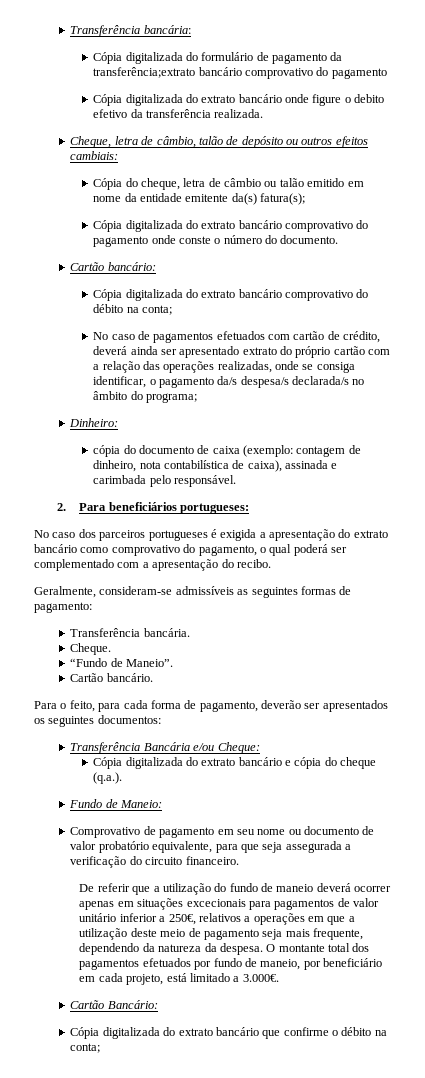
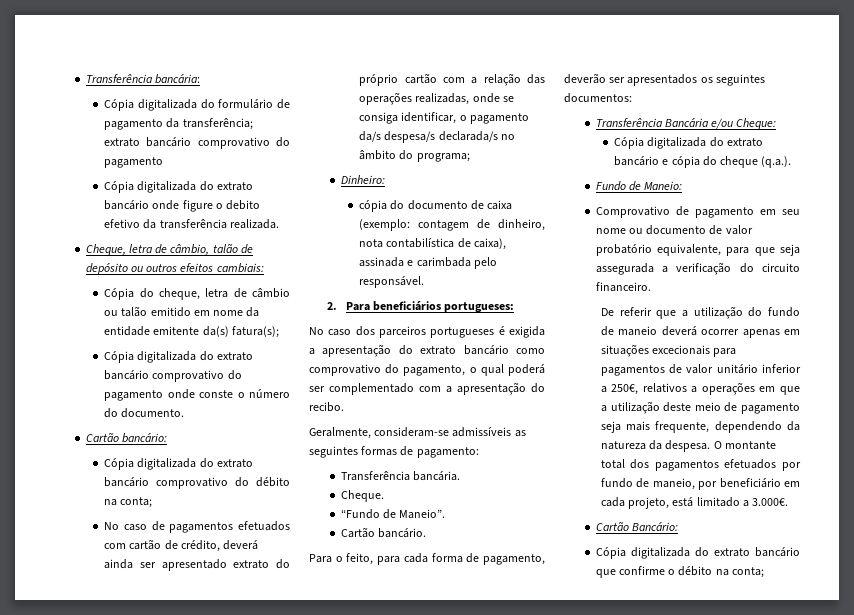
[93,67,196,78] transferência;extrato -> [182,118,253,130] [104,138,141,147] transferência; extrato

